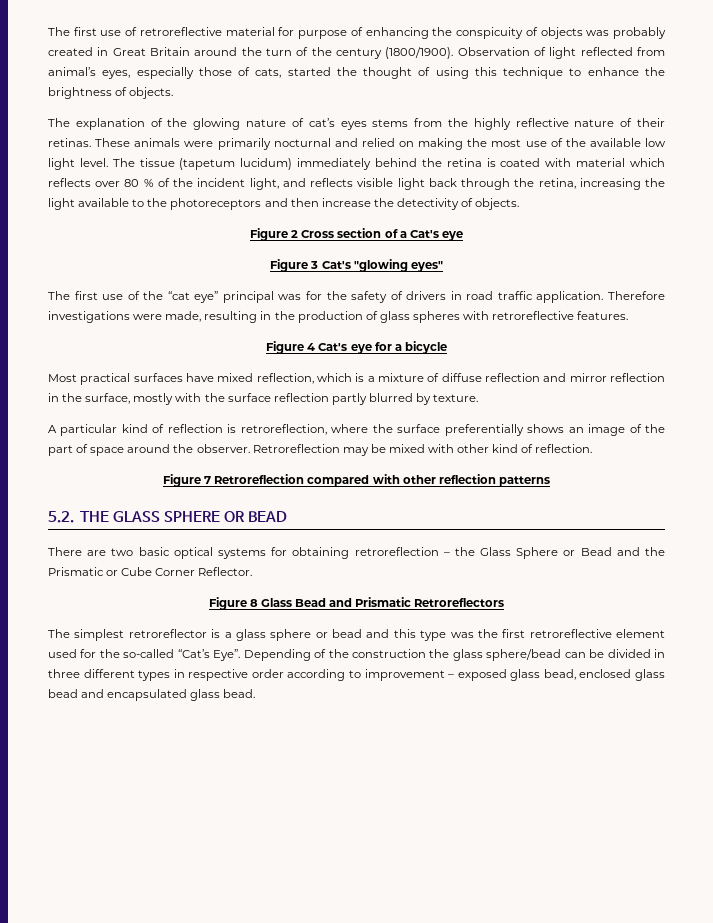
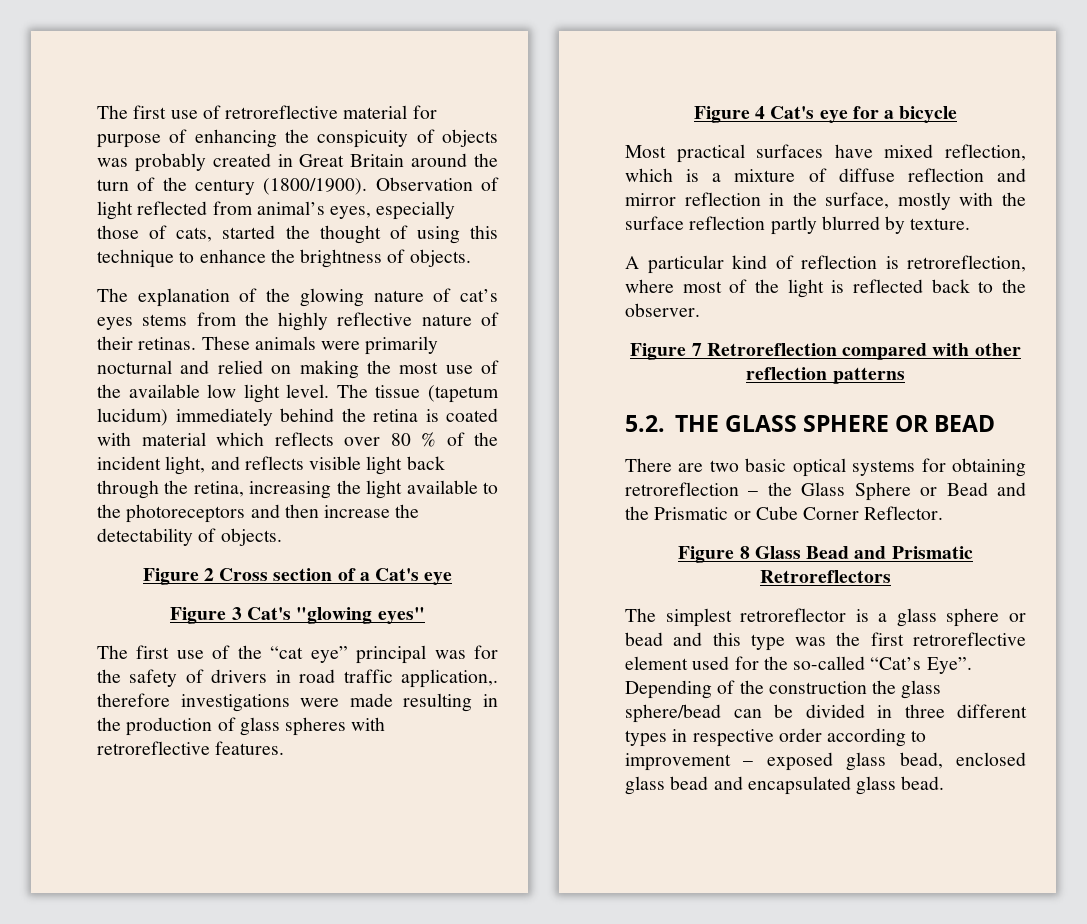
[396,198,459,210] detectivity -> [97,528,193,546] detectability
[536,291,665,303] application. Therefore -> [401,669,498,688] [97,693,170,707] application,. therefore
[165,311,202,322] made, -> [349,693,393,707] made
[372,424,665,436] [48,444,593,456] the surface preferentially shows an image of the part of space around the observer. Retroreflection may be mixed with other kind of reflection. -> [682,279,1026,298] [625,303,700,317] most of the light is reflected back to the observer.

